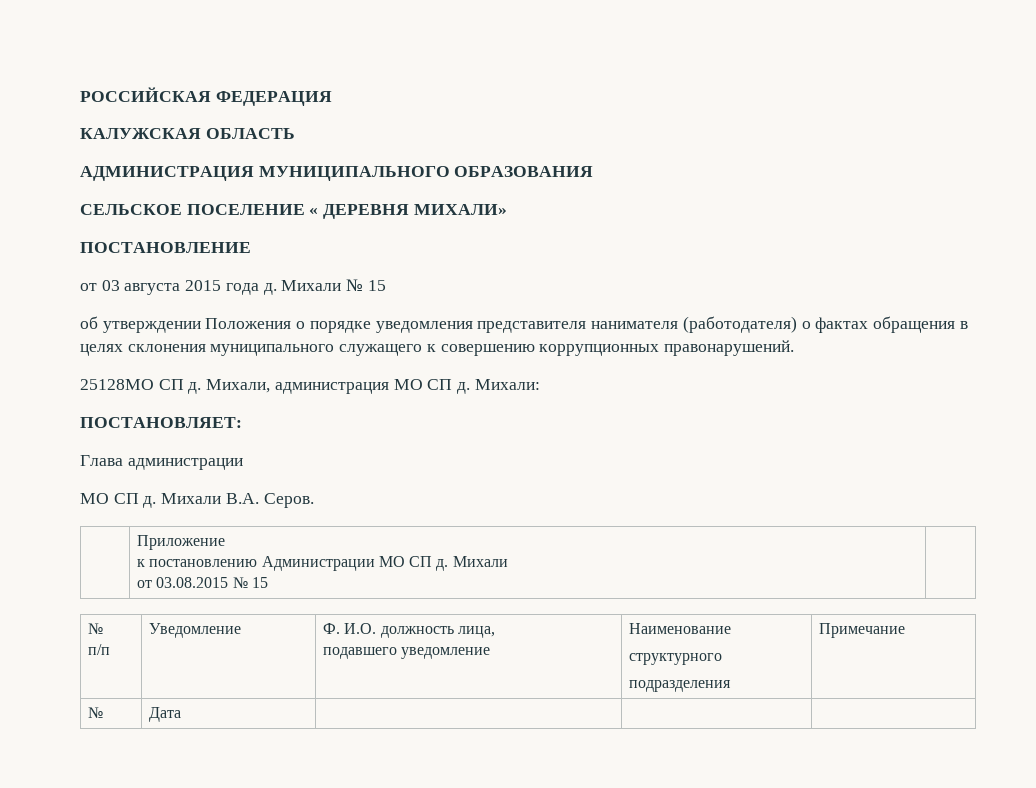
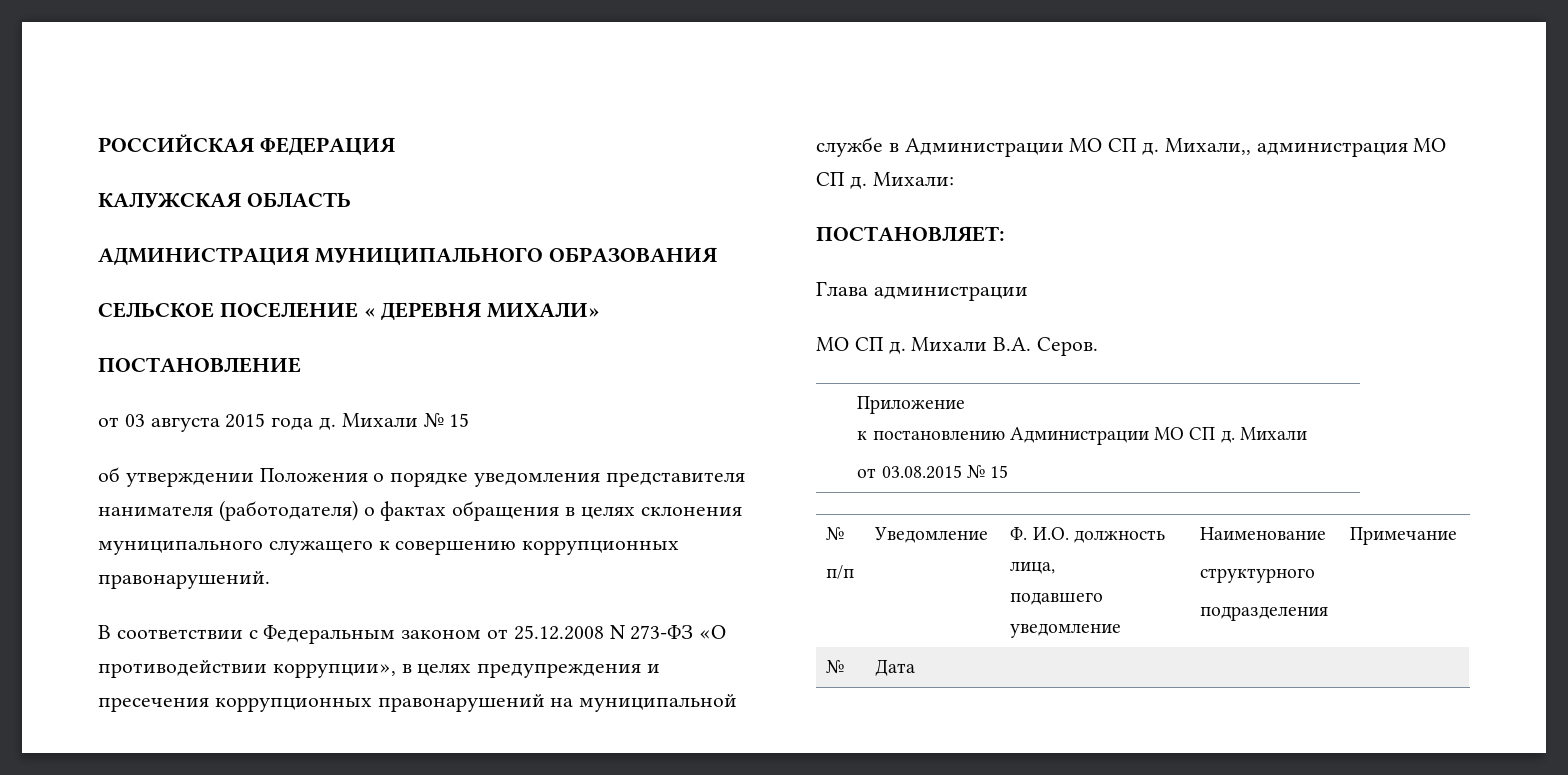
[80,379,271,394] 25128МО СП д. Михали, -> [98,625,727,644] [98,660,661,678] [98,694,738,712] [816,137,1251,157] В соответствии с Федеральным законом от 25.12.2008 N 273-ФЗ «О противодействии коррупции», в целях предупреждения и пресечения коррупционных правонарушений на муниципальной службе в Администрации МО СП д. Михали,,

